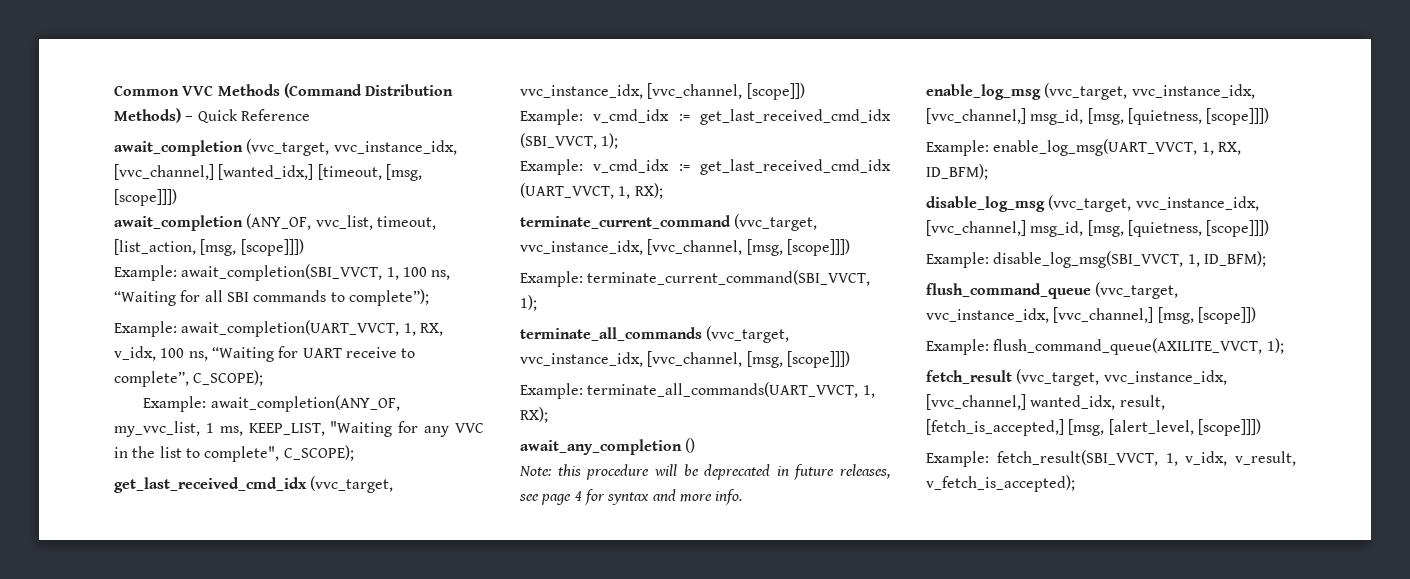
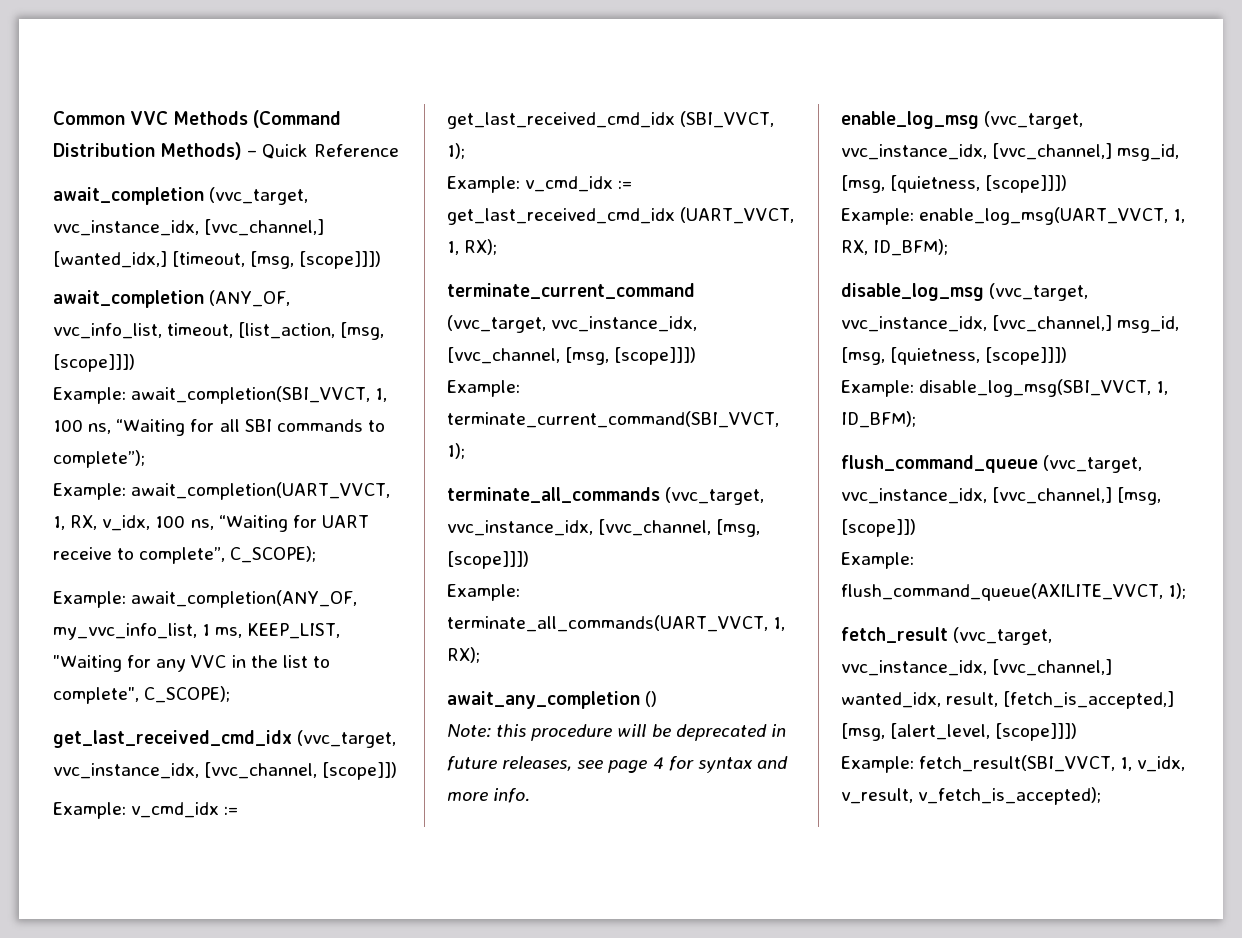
[315,215,373,230] vvc_list, -> [53,323,162,339] vvc_info_list,
[114,421,200,437] my_vvc_list, -> [53,623,197,640] my_vvc_info_list,

